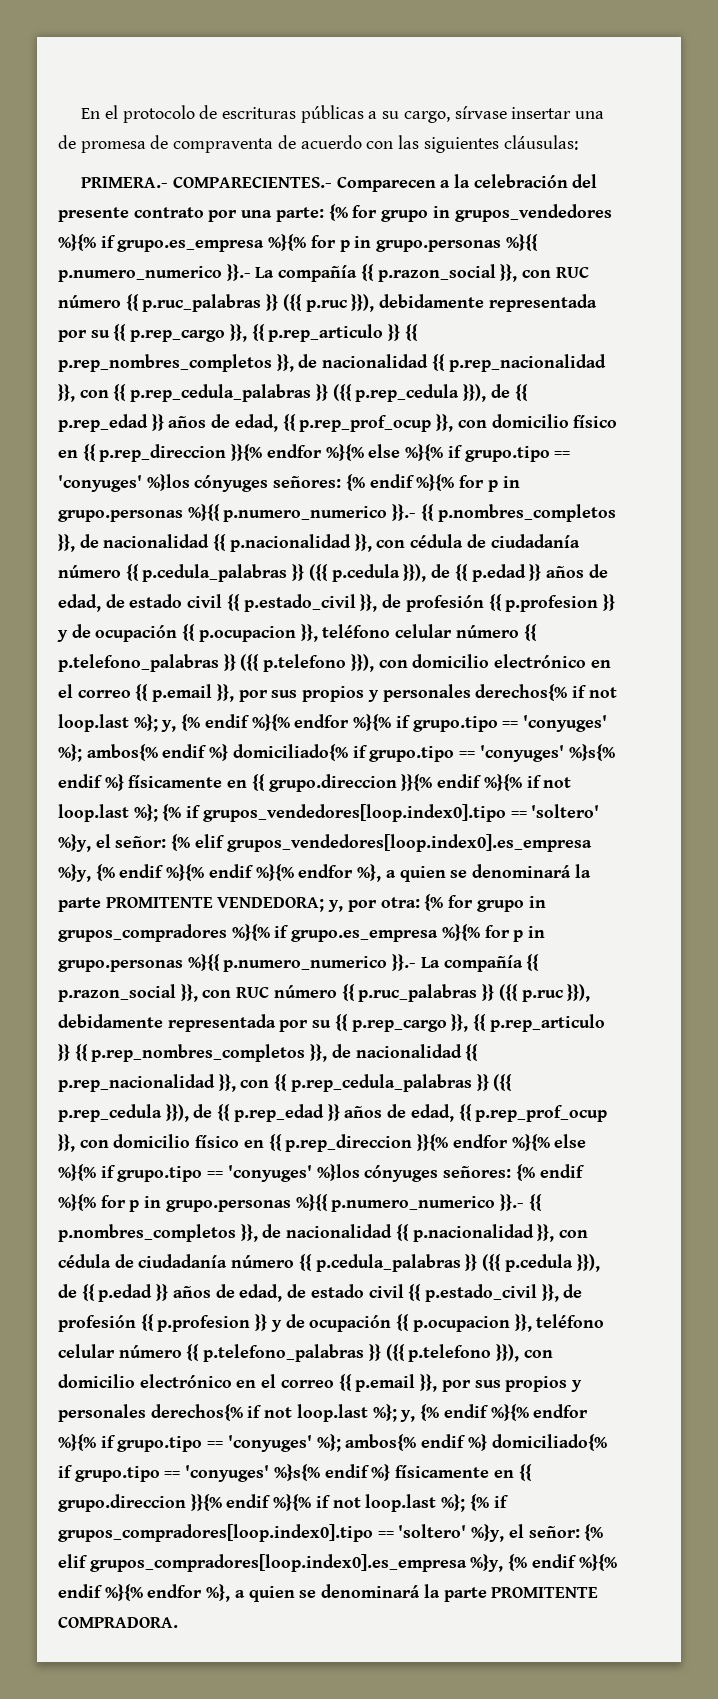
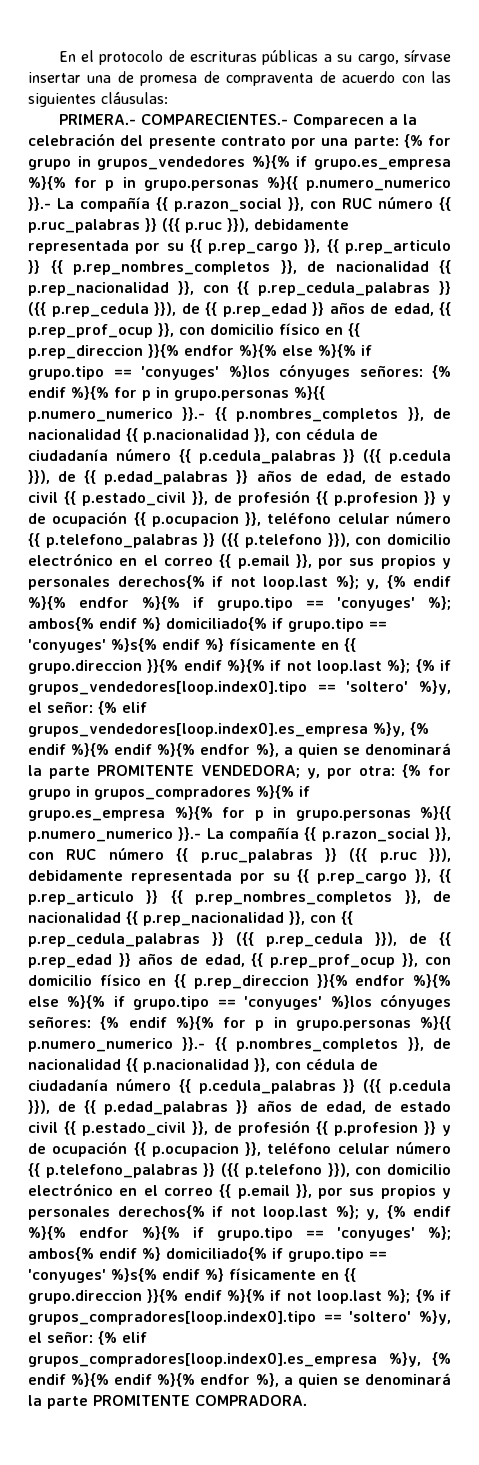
[471,564,526,582] p.edad -> [104,471,229,485] p.edad_palabras
[98,1284,153,1302] p.edad -> [104,1101,229,1115] p.edad_palabras

